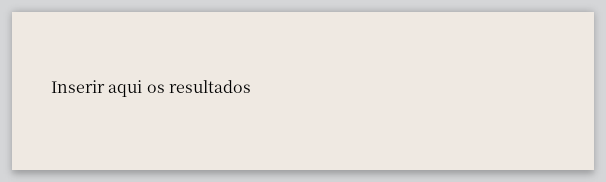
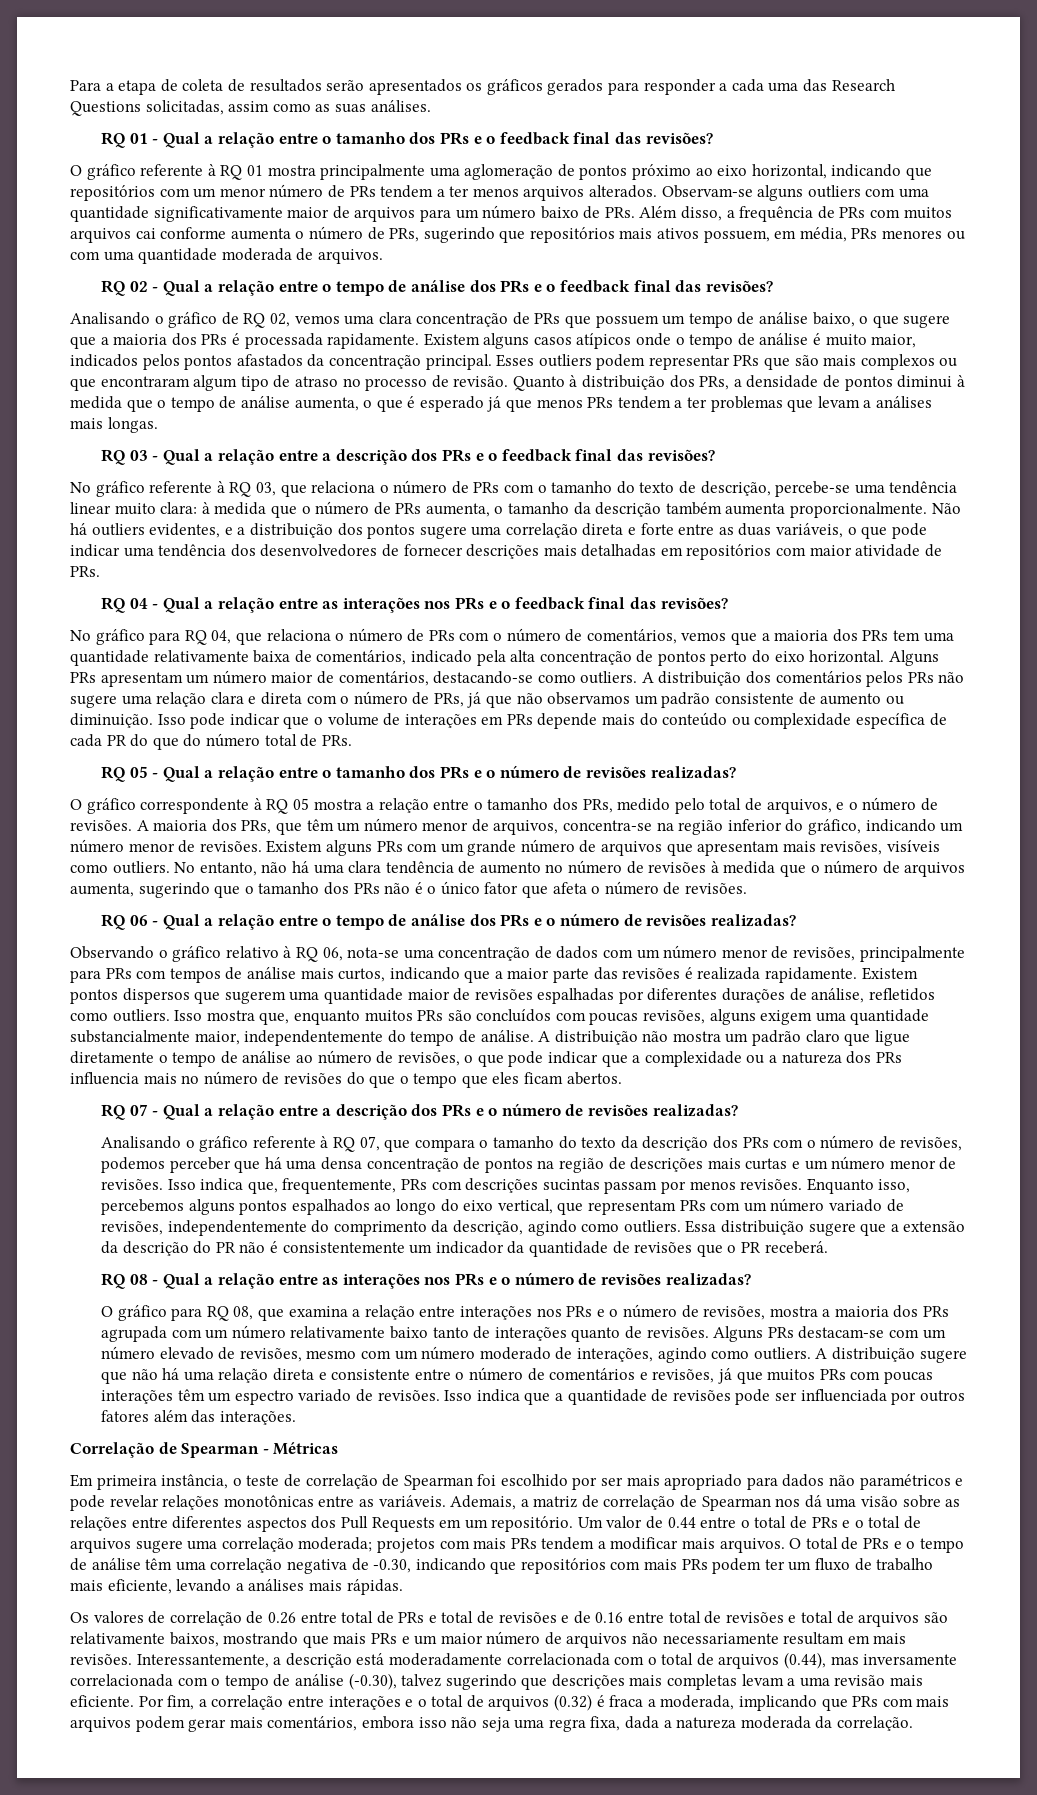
[51,80,251,97] Inserir aqui os resultados -> [70,79,895,95] [70,100,431,116] [101,132,713,148] [70,164,933,180] [70,184,930,201] [70,205,952,222] [70,226,965,243] [70,248,383,264] [101,280,773,296] [70,312,951,328] [70,333,917,349] [70,354,958,370] [70,375,965,391] [70,396,932,412] [70,417,158,433] [101,449,715,465] [70,480,958,497] [70,501,961,518] [70,523,927,539] [70,544,942,560] [70,566,100,577] [101,597,728,613] [70,628,954,645] [70,650,939,666] [70,670,965,687] [70,691,904,708] [70,712,947,729] [70,733,352,750] [101,765,736,782] [70,797,938,814] [70,818,964,835] [70,839,941,856] [70,860,966,877] [70,881,748,898] [101,913,796,930] [70,945,965,962] [70,967,918,983] [70,988,935,1004] [70,1009,930,1025] [70,1030,910,1046] [70,1050,902,1067] [70,1071,622,1088] [101,1103,738,1120] [101,1135,963,1152] [101,1156,957,1173] [101,1178,911,1194] [101,1198,904,1215] [101,1220,966,1236] [101,1241,828,1257] [101,1272,751,1289] [101,1304,950,1321] [101,1325,946,1342] [101,1346,967,1363] [101,1367,933,1384] [101,1389,965,1405] [101,1410,296,1425] [70,1442,339,1458] [70,1474,964,1490] [70,1495,961,1511] [70,1516,921,1532] [70,1537,964,1553] [70,1558,934,1574] [70,1579,403,1595] [70,1611,948,1627] [70,1631,907,1648] [70,1652,958,1669] [70,1673,924,1690] [70,1694,950,1711] [70,1716,914,1732] Para a etapa de coleta de resultados serão apresentados os gráficos gerados para responder a cada uma das Research Questions solicitadas, assim como as suas análises. // RQ 01 - Qual a relação entre o tamanho dos PRs e o feedback final das revisões? // O gráfico referente à RQ 01 mostra principalmente uma aglomeração de pontos próximo ao eixo horizontal, indicando que repositórios com um menor número de PRs tendem a ter menos arquivos alterados. Observam-se alguns outliers com uma quantidade significativamente maior de arquivos para um número baixo de PRs. Além disso, a frequência de PRs com muitos arquivos cai conforme aumenta o número de PRs, sugerindo que repositórios mais ativos possuem, em média, PRs menores ou com uma quantidade moderada de arquivos. // RQ 02 - Qual a relação entre o tempo de análise dos PRs e o feedback final das revisões? // Analisando o gráfico de RQ 02, vemos uma clara concentração de PRs que possuem um tempo de análise baixo, o que sugere que a maioria dos PRs é processada rapidamente. Existem alguns casos atípicos onde o tempo de análise é muito maior, indicados pelos pontos afastados da concentração principal. Esses outliers podem representar PRs que são mais complexos ou que encontraram algum tipo de atraso no processo de revisão. Quanto à distribuição dos PRs, a densidade de pontos diminui à medida que o tempo de análise aumenta, o que é esperado já que menos PRs tendem a ter problemas que levam a análises mais longas. // RQ 03 - Qual a relação entre a descrição dos PRs e o feedback final das revisões? // No gráfico referente à RQ 03, que relaciona o número de PRs com o tamanho do texto de descrição, percebe-se uma tendência linear muito clara: à medida que o número de PRs aumenta, o tamanho da descrição também aumenta proporcionalmente. Não há outliers evidentes, e a distribuição dos pontos sugere uma correlação direta e forte entre as duas variáveis, o que pode indicar uma tendência dos desenvolvedores de fornecer descrições mais detalhadas em repositórios com maior atividade de PRs. // RQ 04 - Qual a relação entre as interações nos PRs e o feedback final das revisões? // No gráfico para RQ 04, que relaciona o número de PRs com o número de comentários, vemos que a maioria dos PRs tem uma quantidade relativamente baixa de comentários, indicado pela alta concentração de pontos perto do eixo horizontal. Alguns PRs apresentam um número maior de comentários, destacando-se como outliers. A distribuição dos comentários pelos PRs não sugere uma relação clara e direta com o número de PRs, já que não observamos um padrão consistente de aumento ou diminuição. Isso pode indicar que o volume de interações em PRs depende mais do conteúdo ou complexidade específica de cada PR do que do número total de PRs. // RQ 05 - Qual a relação entre o tamanho dos PRs e o número de revisões realizadas? // O gráfico correspondente à RQ 05 mostra a relação entre o tamanho dos PRs, medido pelo total de arquivos, e o número de revisões. A maioria dos PRs, que têm um número menor de arquivos, concentra-se na região inferior do gráfico, indicando um número menor de revisões. Existem alguns PRs com um grande número de arquivos que apresentam mais revisões, visíveis como outliers. No entanto, não há uma clara tendência de aumento no número de revisões à medida que o número de arquivos aumenta, sugerindo que o tamanho dos PRs não é o único fator que afeta o número de revisões. // RQ 06 - Qual a relação entre o tempo de análise dos PRs e o número de revisões realizadas? // Observando o gráfico relativo à RQ 06, nota-se uma concentração de dados com um número menor de revisões, principalmente para PRs com tempos de análise mais curtos, indicando que a maior parte das revisões é realizada rapidamente. Existem pontos dispersos que sugerem uma quantidade maior de revisões espalhadas por diferentes durações de análise, refletidos como outliers. Isso mostra que, enquanto muitos PRs são concluídos com poucas revisões, alguns exigem uma quantidade substancialmente maior, independentemente do tempo de análise. A distribuição não mostra um padrão claro que ligue diretamente o tempo de análise ao número de revisões, o que pode indicar que a complexidade ou a natureza dos PRs influencia mais no número de revisões do que o tempo que eles ficam abertos. // RQ 07 - Qual a relação entre a descrição dos PRs e o número de revisões realizadas? // Analisando o gráfico referente à RQ 07, que compara o tamanho do texto da descrição dos PRs com o número de revisões, podemos perceber que há uma densa concentração de pontos na região de descrições mais curtas e um número menor de revisões. Isso indica que, frequentemente, PRs com descrições sucintas passam por menos revisões. Enquanto isso, percebemos alguns pontos espalhados ao longo do eixo vertical, que representam PRs com um número variado de revisões, independentemente do comprimento da descrição, agindo como outliers. Essa distribuição sugere que a extensão da descrição do PR não é consistentemente um indicador da quantidade de revisões que o PR receberá. // RQ 08 - Qual a relação entre as interações nos PRs e o número de revisões realizadas? // O gráfico para RQ 08, que examina a relação entre interações nos PRs e o número de revisões, mostra a maioria dos PRs agrupada com um número relativamente baixo tanto de interações quanto de revisões. Alguns PRs destacam-se com um número elevado de revisões, mesmo com um número moderado de interações, agindo como outliers. A distribuição sugere que não há uma relação direta e consistente entre o número de comentários e revisões, já que muitos PRs com poucas interações têm um espectro variado de revisões. Isso indica que a quantidade de revisões pode ser influenciada por outros fatores além das interações. // Correlação de Spearman - Métricas // Em primeira instância, o teste de correlação de Spearman foi escolhido por ser mais apropriado para dados não paramétricos e pode revelar relações monotônicas entre as variáveis. Ademais, a matriz de correlação de Spearman nos dá uma visão sobre as relações entre diferentes aspectos dos Pull Requests em um repositório. Um valor de 0.44 entre o total de PRs e o total de arquivos sugere uma correlação moderada; projetos com mais PRs tendem a modificar mais arquivos. O total de PRs e o tempo de análise têm uma correlação negativa de -0.30, indicando que repositórios com mais PRs podem ter um fluxo de trabalho mais eficiente, levando a análises mais rápidas. // Os valores de correlação de 0.26 entre total de PRs e total de revisões e de 0.16 entre total de revisões e total de arquivos são relativamente baixos, mostrando que mais PRs e um maior número de arquivos não necessariamente resultam em mais revisões. Interessantemente, a descrição está moderadamente correlacionada com o total de arquivos (0.44), mas inversamente correlacionada com o tempo de análise (-0.30), talvez sugerindo que descrições mais completas levam a uma revisão mais eficiente. Por fim, a correlação entre interações e o total de arquivos (0.32) é fraca a moderada, implicando que PRs com mais arquivos podem gerar mais comentários, embora isso não seja uma regra fixa, dada a natureza moderada da correlação.

